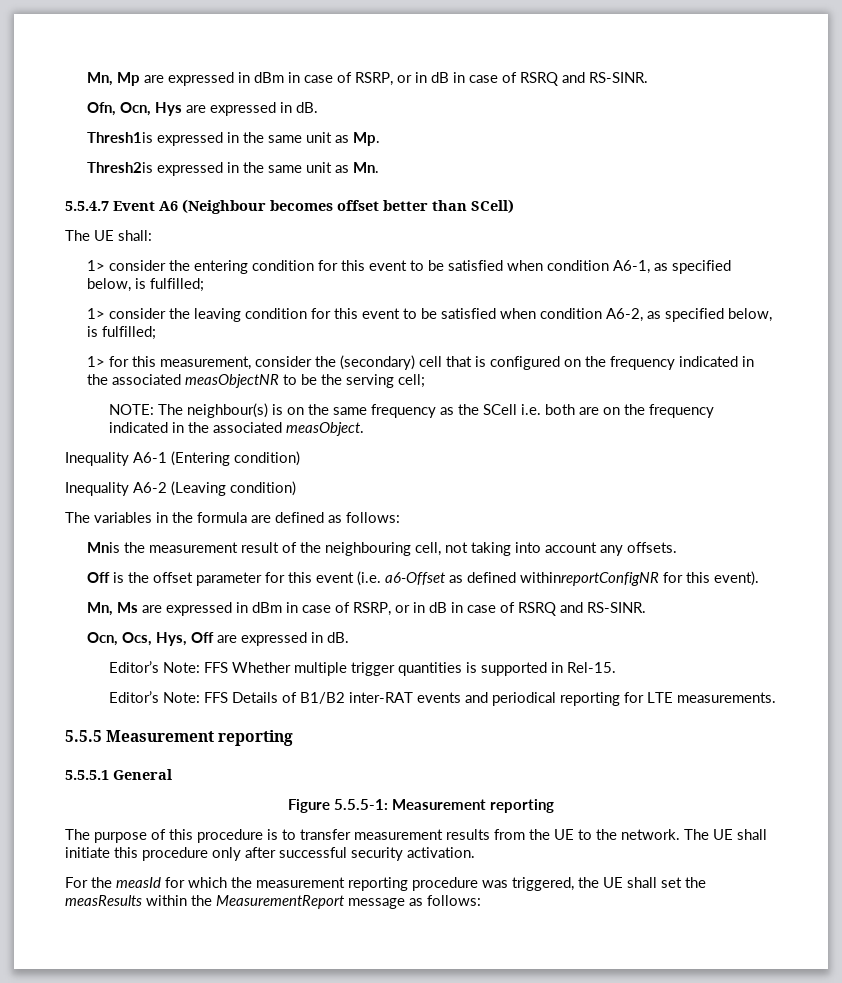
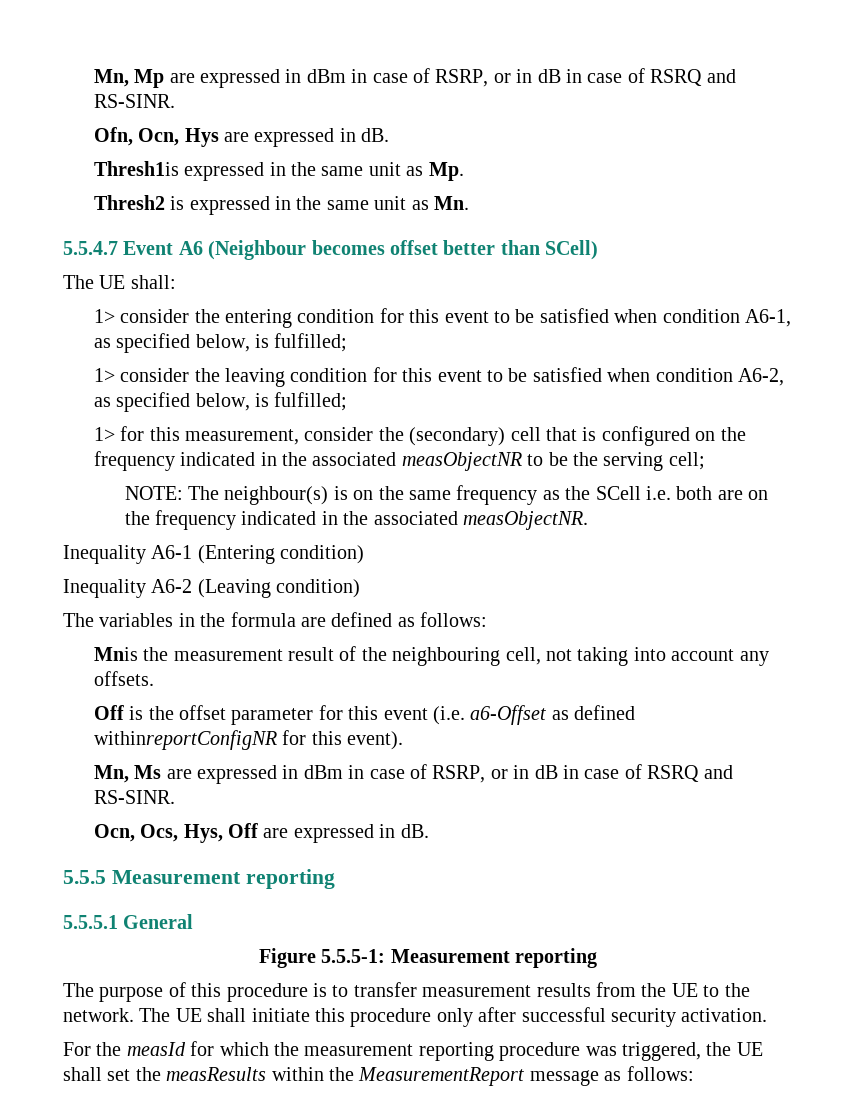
[87,162,154,173] Thresh2is -> [93,195,185,210] Thresh2 is
[286,422,365,436] measObject. -> [462,511,588,530] measObjectNR.
[109,661,617,676] [109,691,777,706] // Editor’s Note: FFS Whether multiple trigger quantities is supported in Rel-15. // Editor’s Note: FFS Details of B1/B2 inter-RAT events and periodical reporting for LTE measurements. -> (429, 831) none

